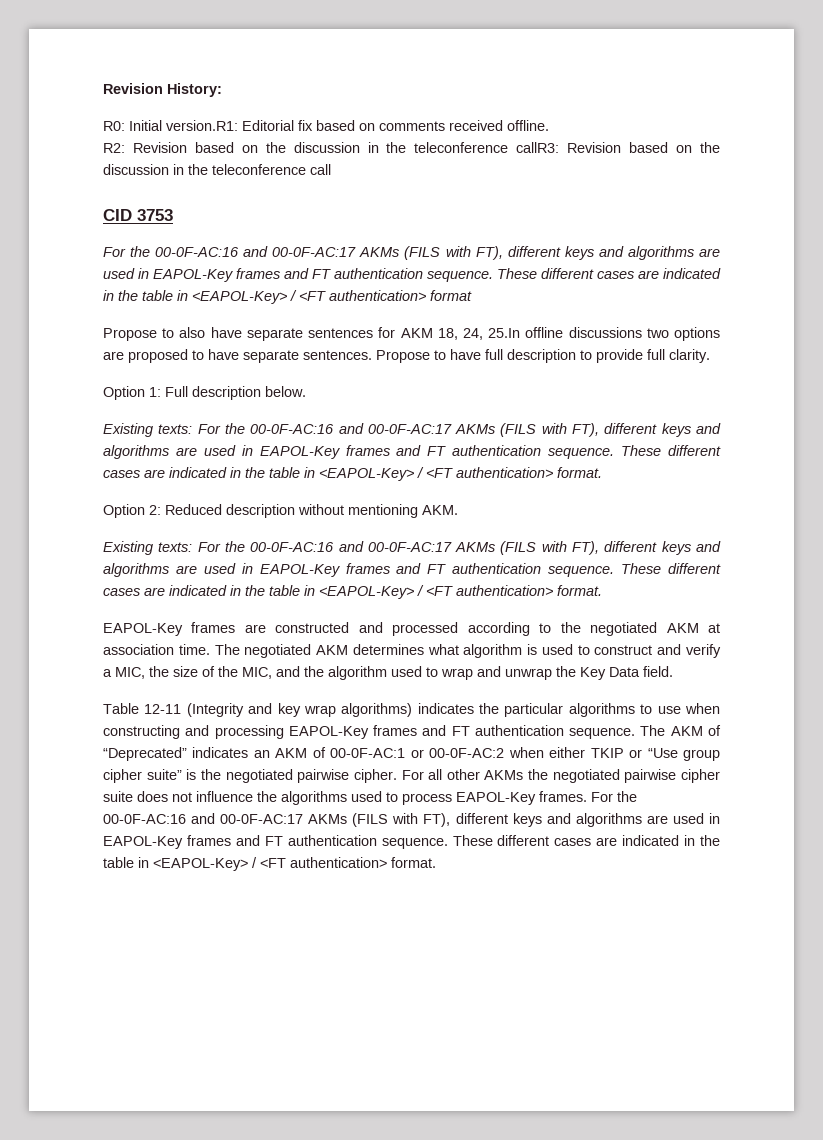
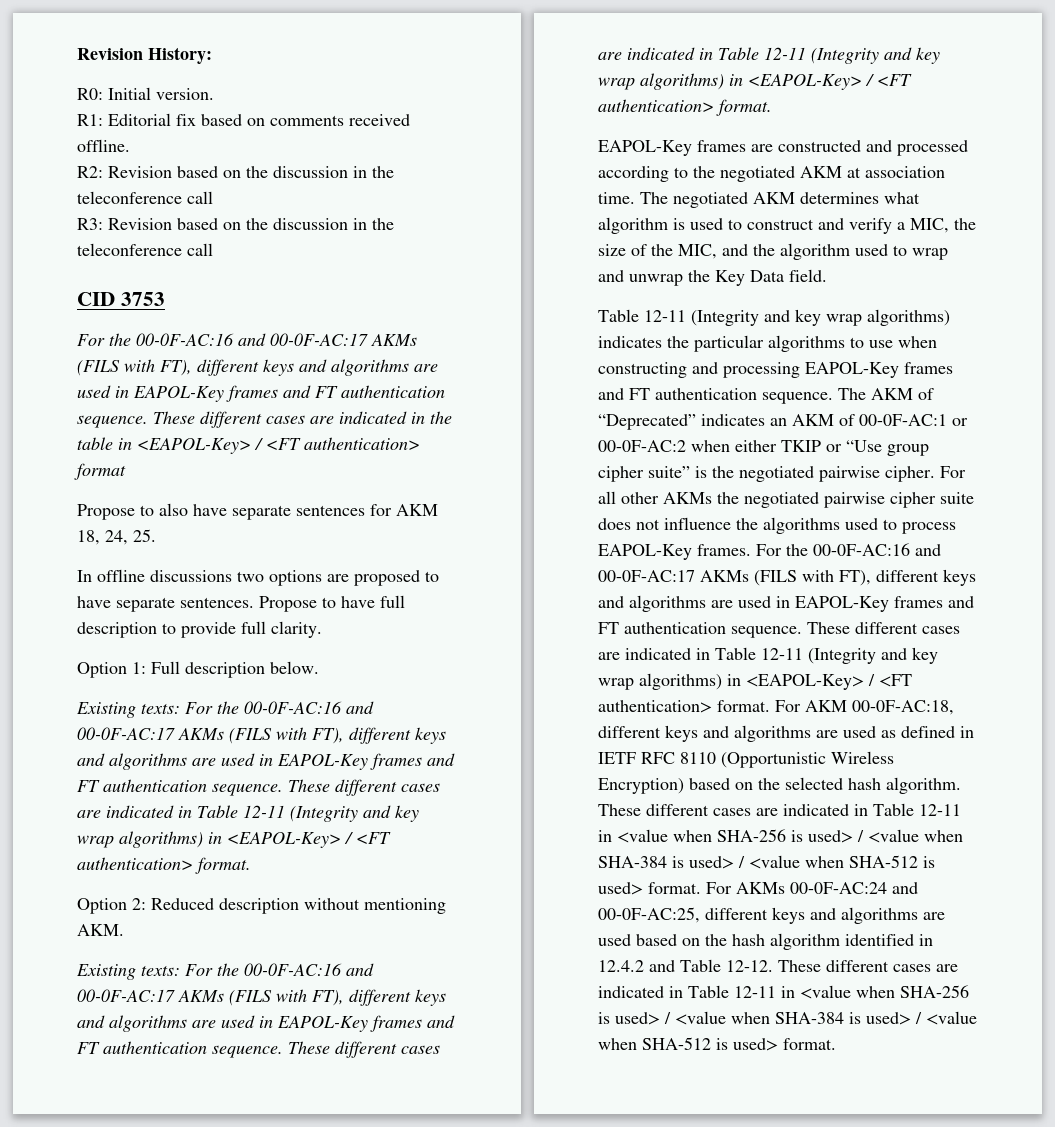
[166,120,238,131] version.R1: -> [156,88,214,100] [77,114,103,126] version. // R1:
[516,142,560,153] callR3: -> [187,191,213,204] [77,218,103,230] call // R3:
[488,328,521,338] 25.In -> [133,529,156,542] [77,570,92,582] 25. // In
[245,467,300,478] the table -> [197,805,419,822] [77,831,203,848] Table 12-11 (Integrity and key wrap algorithms)
[245,585,300,596] the table -> [718,47,940,64] [598,73,724,90] Table 12-11 (Integrity and key wrap algorithms)
[699,835,720,846] [103,857,436,871] the table in <EAPOL-Key> / <FT authentication> format. -> [715,647,938,664] [598,673,912,690] [598,700,954,715] [598,725,974,742] [598,751,894,768] [598,777,961,794] [598,803,961,816] [598,829,963,843] [598,855,935,869] [598,882,918,895] [598,907,945,924] [598,933,933,950] [598,959,958,972] [598,985,969,999] [598,1011,977,1025] [598,1037,836,1051] Table 12-11 (Integrity and key wrap algorithms) in <EAPOL-Key> / <FT authentication> format. For AKM 00-0F-AC:18, different keys and algorithms are used as defined in IETF RFC 8110 (Opportunistic Wireless Encryption) based on the selected hash algorithm. These different cases are indicated in Table 12-11 in <value when SHA-256 is used> / <value when SHA-384 is used> / <value when SHA-512 is used> format. For AKMs 00-0F-AC:24 and 00-0F-AC:25, different keys and algorithms are used based on the hash algorithm identified in 12.4.2 and Table 12-12. These different cases are indicated in Table 12-11 in <value when SHA-256 is used> / <value when SHA-384 is used> / <value when SHA-512 is used> format.

